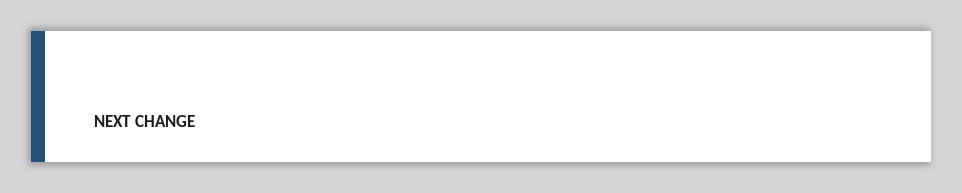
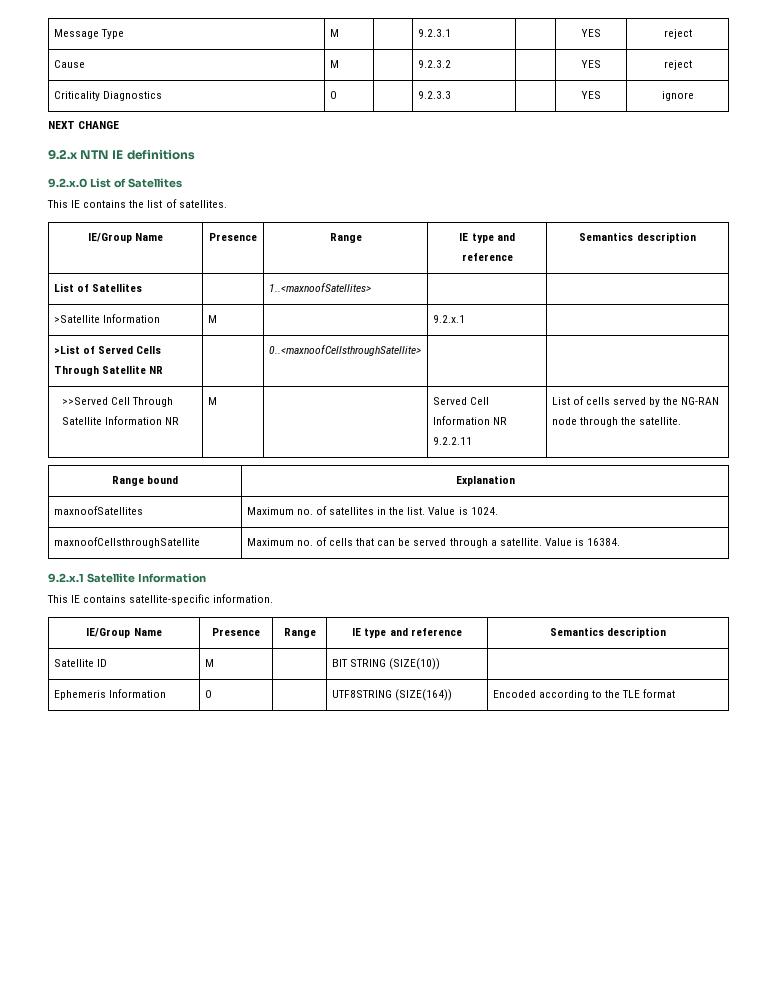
[94,115,195,127] NEXT CHANGE -> [53,29,124,39] [329,29,339,37] [417,29,451,37] [580,29,601,37] [663,29,692,39] [53,60,85,68] [329,60,339,68] [417,60,451,68] [580,60,601,68] [663,60,692,70] [53,91,162,101] [329,91,337,99] [417,91,451,99] [580,91,601,99] [661,91,694,101] [48,121,120,129] [48,149,195,160] [48,178,182,188] [47,199,227,208] [87,233,164,243] [209,233,257,241] [329,233,362,243] [459,233,515,243] [461,253,513,261] [579,232,696,243] [53,283,142,292] [268,283,371,292] [53,314,160,323] [207,315,217,323] [432,315,465,323] [53,345,162,354] [53,365,163,376] [268,345,421,356] [62,397,174,407] [62,416,180,425] [207,397,217,405] [432,397,489,405] [432,416,507,425] [432,437,472,445] [551,396,720,407] [551,417,682,427] [111,476,179,486] [455,475,515,486] [53,506,143,515] [246,506,498,515] [53,537,200,548] [246,537,621,548] [48,573,206,583] [47,594,274,605] [86,628,162,638] [212,628,260,636] [283,628,316,638] [352,628,462,638] [549,627,667,638] [53,659,107,667] [204,659,214,667] [331,658,440,670] [53,689,166,700] [204,690,212,698] [331,689,452,701] [492,689,676,700] Message Type | M | | 9.2.3.1 | | YES | reject // Cause | M | | 9.2.3.2 | | YES | reject // Criticality Diagnostics | O | | 9.2.3.3 | | YES | ignore // NEXT CHANGE // 9.2.x NTN IE definitions // 9.2.x.0 List of Satellites // This IE contains the list of satellites. // IE/Group Name | Presence | Range | IE type and reference | Semantics description // List of Satellites | | 1..<maxnoofSatellites> | | // >Satellite Information | M | | 9.2.x.1 | // >List of Served Cells Through Satellite NR | | 0..<maxnoofCellsthroughSatellite> | | // >>Served Cell Through Satellite Information NR | M | | Served Cell Information NR 9.2.2.11 | List of cells served by the NG-RAN node through the satellite. // Range bound | Explanation // maxnoofSatellites | Maximum no. of satellites in the list. Value is 1024. // maxnoofCellsthroughSatellite | Maximum no. of cells that can be served through a satellite. Value is 16384. // 9.2.x.1 Satellite Information // This IE contains satellite-specific information. // IE/Group Name | Presence | Range | IE type and reference | Semantics description // Satellite ID | M | | BIT STRING (SIZE(10)) | // Ephemeris Information | O | | UTF8STRING (SIZE(164)) | Encoded according to the TLE format

